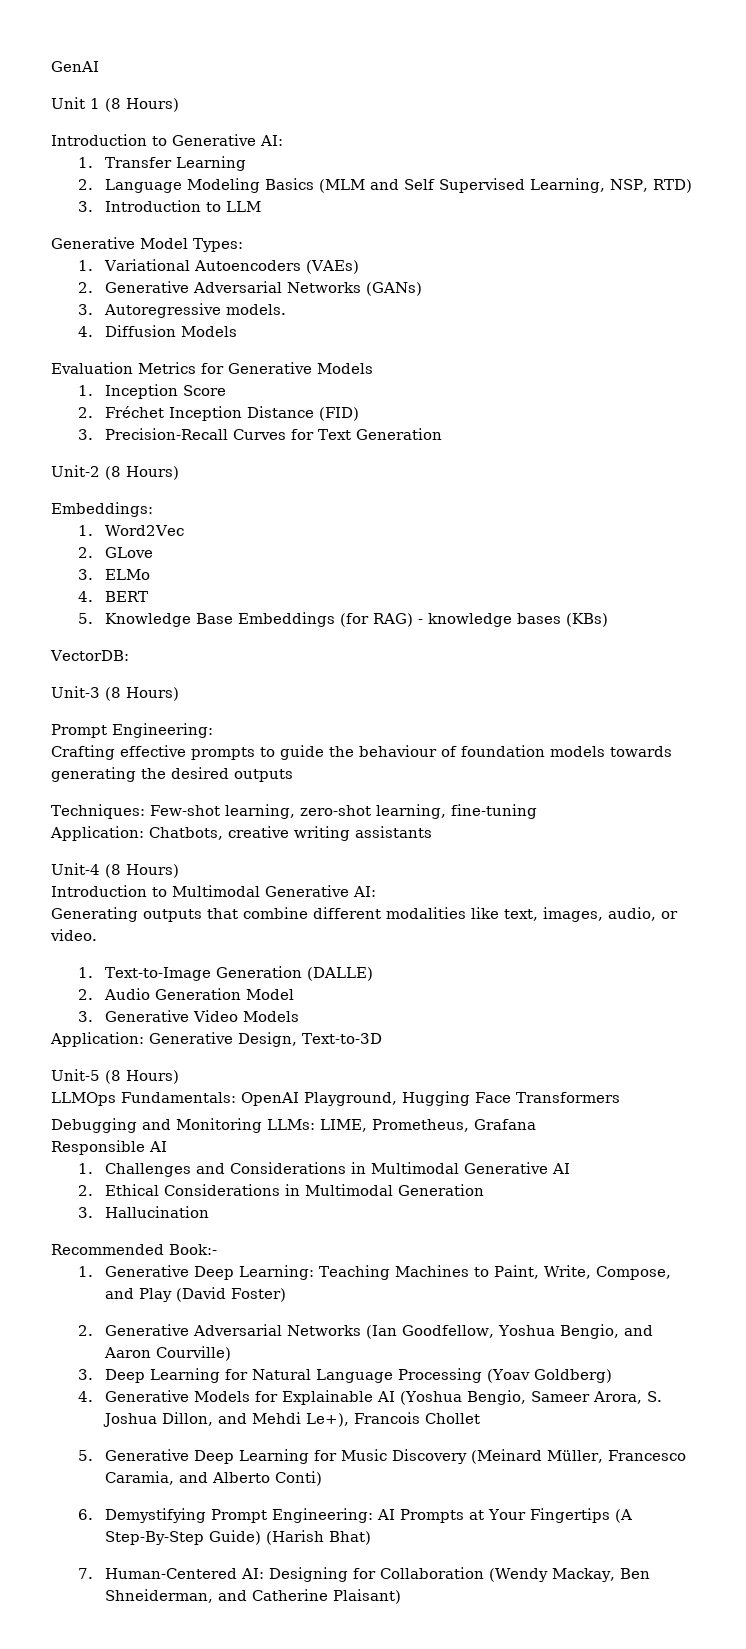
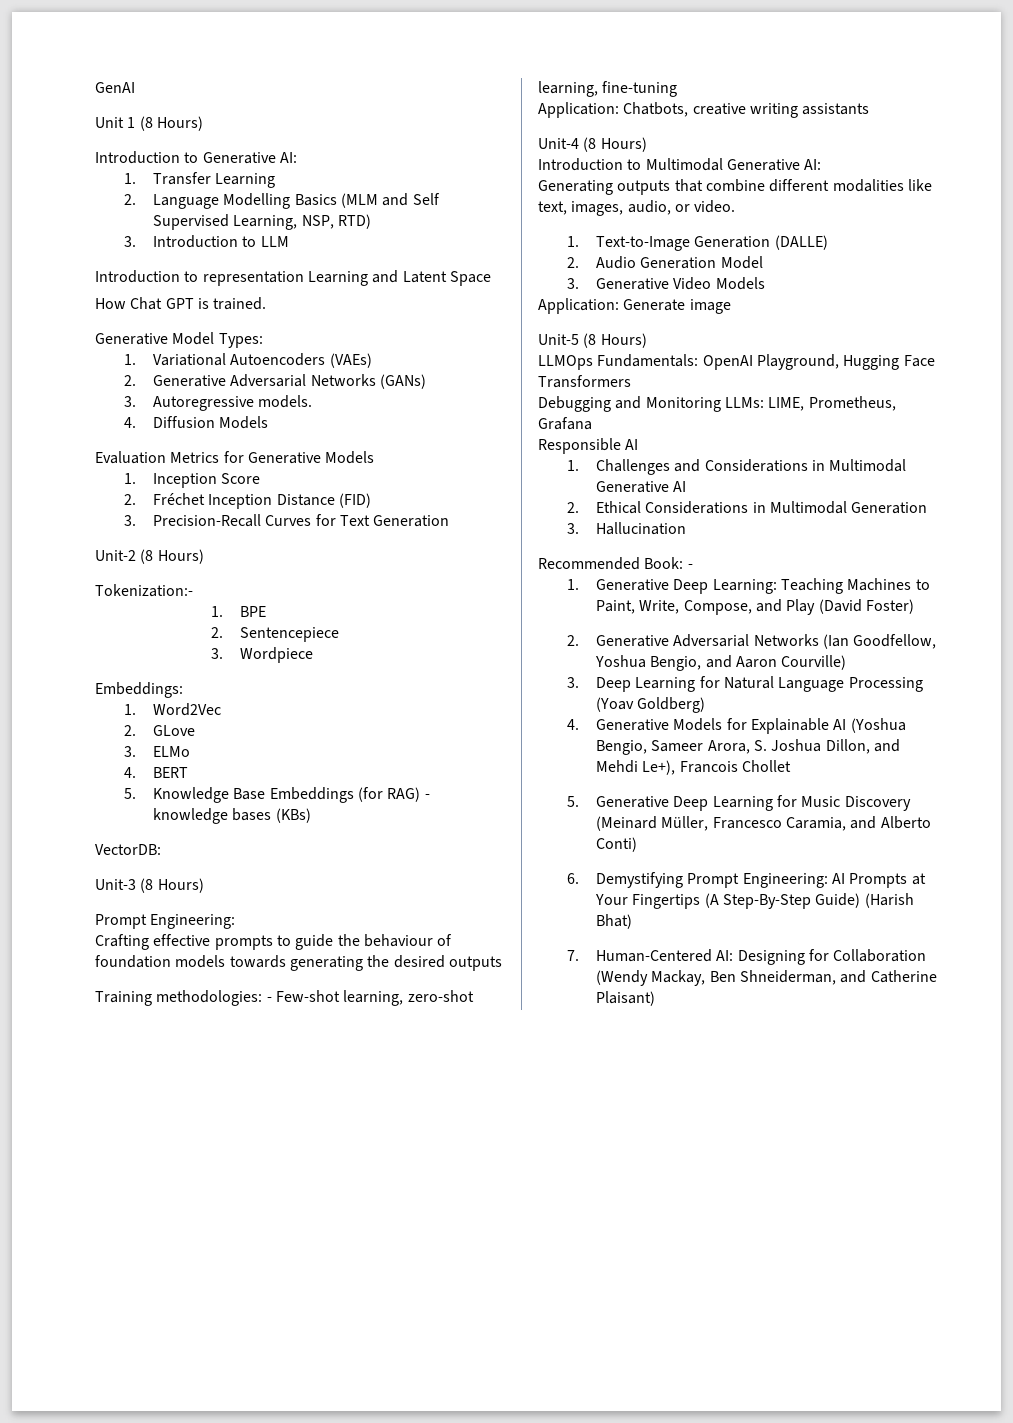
[187,178,261,193] Modeling -> [223,193,291,209] Modelling
(262, 206) none -> [95,270,491,286] [95,297,267,310] // Introduction to representation Learning and Latent Space // How Chat GPT is trained.
(179, 473) none -> [95,584,193,597] [211,606,267,617] [211,627,340,642] [211,647,314,663] // Tokenization:- // 1. BPE // 2. Sentencepiece // 3. Wordpiece
[51,804,145,819] Techniques: -> [95,990,272,1006] Training methodologies: -
[149,1032,382,1047] Generative Design, Text-to-3D -> [623,299,731,314] Generate image
[169,1244,217,1255] Book:- -> [644,557,693,569] Book: -

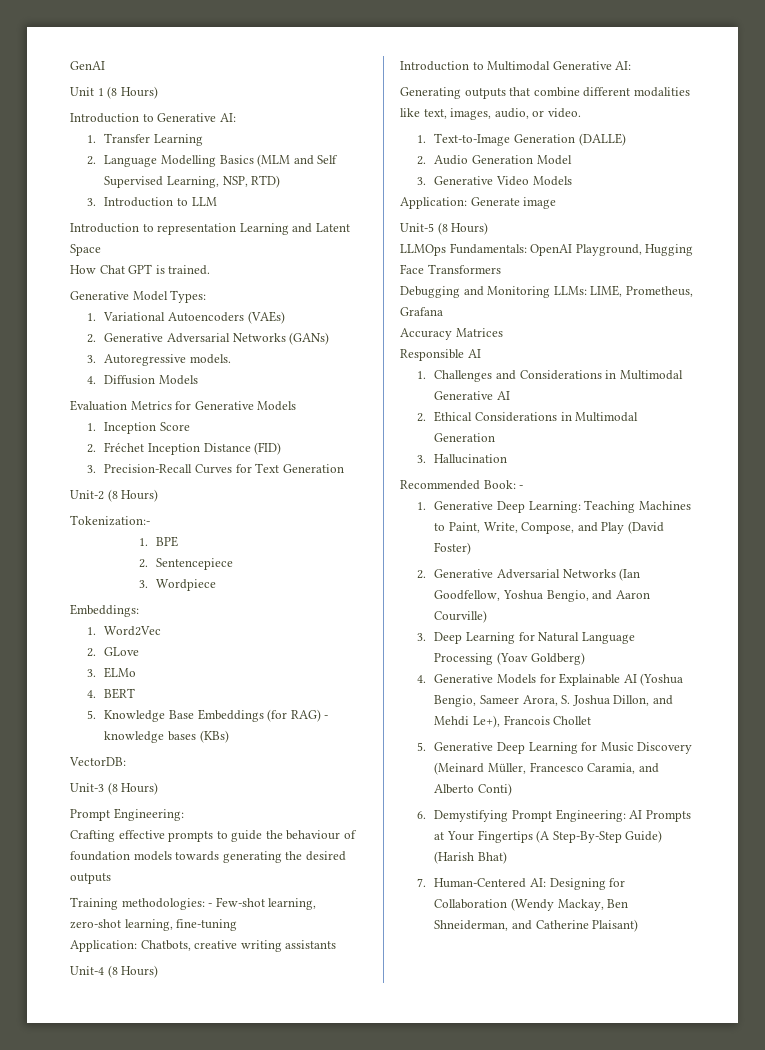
(592, 423) none -> [400,328,503,340] // Accuracy Matrices

